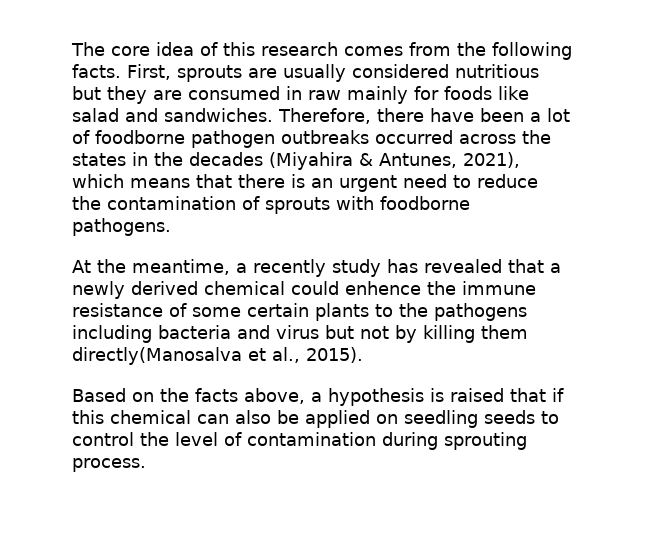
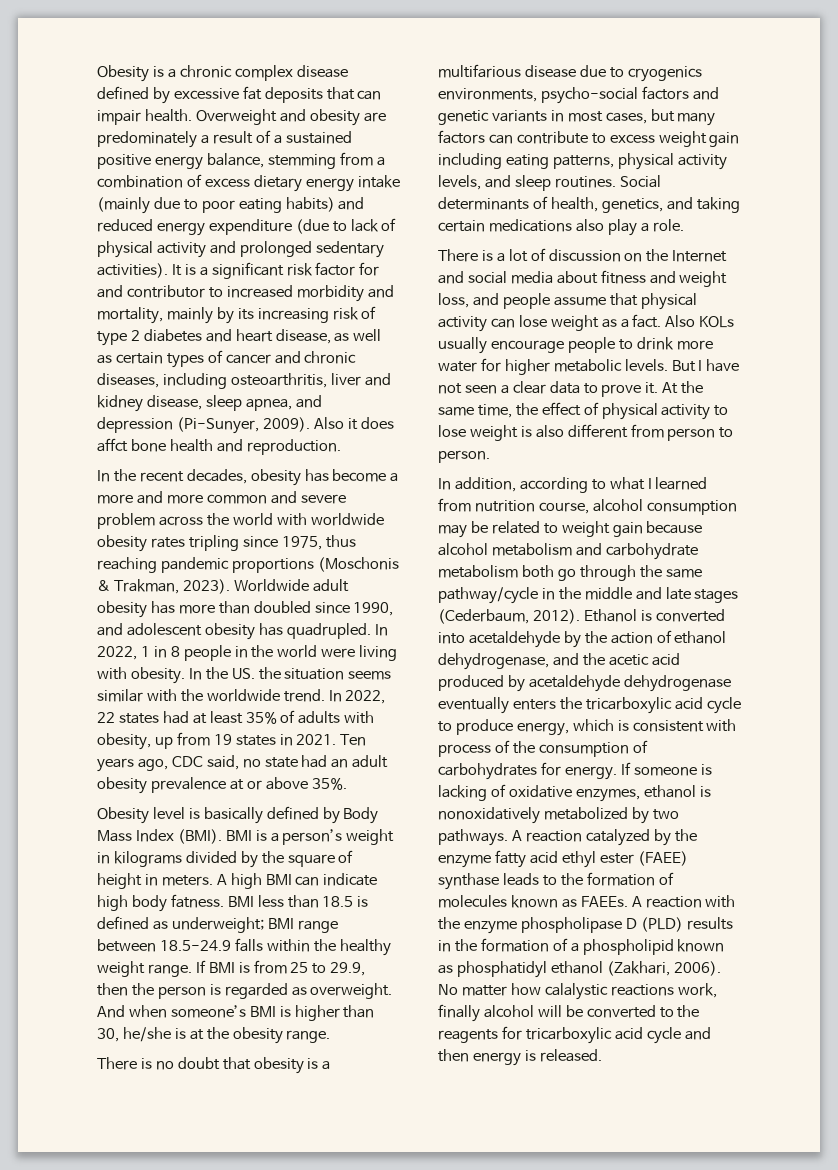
[71,42,572,60] [72,64,539,82] [72,86,529,104] [72,108,570,124] [72,130,551,148] [72,152,520,170] [72,174,538,192] [72,196,470,214] [72,218,171,236] [72,259,561,277] [72,281,536,299] [72,303,527,321] [72,325,528,343] [72,347,363,365] [72,388,564,406] [72,410,559,428] [72,432,527,450] [72,458,146,472] The core idea of this research comes from the following facts. First, sprouts are usually considered nutritious but they are consumed in raw mainly for foods like salad and sandwiches. Therefore, there have been a lot of foodborne pathogen outbreaks occurred across the states in the decades (Miyahira & Antunes, 2021), which means that there is an urgent need to reduce the contamination of sprouts with foodborne pathogens. // At the meantime, a recently study has revealed that a newly derived chemical could enhence the immune resistance of some certain plants to the pathogens including bacteria and virus but not by killing them directly(Manosalva et al., 2015). // Based on the facts above, a hypothesis is raised that if this chemical can also be applied on seedling seeds to control the level of contamination during sprouting process. -> [97,65,348,82] [97,86,382,104] [97,109,386,126] [97,130,352,148] [97,152,385,170] [97,174,400,192] [97,197,365,214] [97,218,397,236] [97,241,384,258] [97,262,380,279] [97,285,394,302] [97,306,377,324] [97,329,382,346] [97,350,357,368] [97,373,391,389] [97,395,322,412] [97,417,394,434] [97,438,341,455] [97,469,399,486] [97,491,346,504] [97,513,384,529] [97,535,356,552] [97,557,399,573] [97,579,349,594] [97,601,394,618] [97,623,388,640] [97,645,398,661] [97,667,392,684] [97,689,386,704] [97,710,375,724] [97,732,367,750] [97,755,389,772] [97,777,347,794] [97,806,379,824] [97,829,395,845] [97,850,354,868] [97,873,378,889] [97,894,369,912] [97,916,338,933] [97,938,391,956] [97,960,366,977] [97,983,393,999] [97,1005,375,1021] [97,1027,331,1044] [97,1057,331,1074] [438,64,702,82] [438,86,719,104] [438,109,716,126] [438,130,740,147] [438,153,727,170] [438,175,661,191] [438,196,740,213] [438,219,684,236] [438,248,728,262] [438,270,728,287] [438,293,697,310] [438,314,735,332] [438,337,713,354] [438,358,740,375] [438,381,704,397] [438,402,729,420] [438,424,734,441] [438,450,490,463] [438,477,708,493] [438,498,737,515] [438,521,703,538] [438,543,698,560] [438,565,702,581] [438,587,739,604] [438,609,725,624] [438,630,727,648] [438,653,680,670] [438,675,731,692] [438,697,741,714] [438,719,737,736] [438,740,648,757] [438,762,712,780] [438,784,711,802] [438,807,679,824] [438,829,697,846] [438,850,688,868] [438,872,674,890] [438,895,736,908] [438,917,733,934] [438,938,725,955] [438,961,721,978] [438,983,717,1000] [438,1004,700,1022] [438,1026,711,1044] [438,1049,602,1066] Obesity is a chronic complex disease defined by excessive fat deposits that can impair health. Overweight and obesity are predominately a result of a sustained positive energy balance, stemming from a combination of excess dietary energy intake (mainly due to poor eating habits) and reduced energy expenditure (due to lack of physical activity and prolonged sedentary activities). It is a significant risk factor for and contributor to increased morbidity and mortality, mainly by its increasing risk of type 2 diabetes and heart disease, as well as certain types of cancer and chronic diseases, including osteoarthritis, liver and kidney disease, sleep apnea, and depression (Pi-Sunyer, 2009). Also it does affct bone health and reproduction. // In the recent decades, obesity has become a more and more common and severe problem across the world with worldwide obesity rates tripling since 1975, thus reaching pandemic proportions (Moschonis & Trakman, 2023). Worldwide adult obesity has more than doubled since 1990, and adolescent obesity has quadrupled. In 2022, 1 in 8 people in the world were living with obesity. In the US. the situation seems similar with the worldwide trend. In 2022, 22 states had at least 35% of adults with obesity, up from 19 states in 2021. Ten years ago, CDC said, no state had an adult obesity prevalence at or above 35%. // Obesity level is basically defined by Body Mass Index (BMI). BMI is a person’s weight in kilograms divided by the square of height in meters. A high BMI can indicate high body fatness. BMI less than 18.5 is defined as underweight; BMI range between 18.5-24.9 falls within the healthy weight range. If BMI is from 25 to 29.9, then the person is regarded as overweight. And when someone’s BMI is higher than 30, he/she is at the obesity range. // There is no doubt that obesity is a multifarious disease due to cryogenics environments, psycho-social factors and genetic variants in most cases, but many factors can contribute to excess weight gain including eating patterns, physical activity levels, and sleep routines. Social determinants of health, genetics, and taking certain medications also play a role. // There is a lot of discussion on the Internet and social media about fitness and weight loss, and people assume that physical activity can lose weight as a fact. Also KOLs usually encourage people to drink more water for higher metabolic levels. But I have not seen a clear data to prove it. At the same time, the effect of physical activity to lose weight is also different from person to person. // In addition, according to what I learned from nutrition course, alcohol consumption may be related to weight gain because alcohol metabolism and carbohydrate metabolism both go through the same pathway/cycle in the middle and late stages (Cederbaum, 2012). Ethanol is converted into acetaldehyde by the action of ethanol dehydrogenase, and the acetic acid produced by acetaldehyde dehydrogenase eventually enters the tricarboxylic acid cycle to produce energy, which is consistent with process of the consumption of carbohydrates for energy. If someone is lacking of oxidative enzymes, ethanol is nonoxidatively metabolized by two pathways. A reaction catalyzed by the enzyme fatty acid ethyl ester (FAEE) synthase leads to the formation of molecules known as FAEEs. A reaction with the enzyme phospholipase D (PLD) results in the formation of a phospholipid known as phosphatidyl ethanol (Zakhari, 2006). No matter how calalystic reactions work, finally alcohol will be converted to the reagents for tricarboxylic acid cycle and then energy is released.

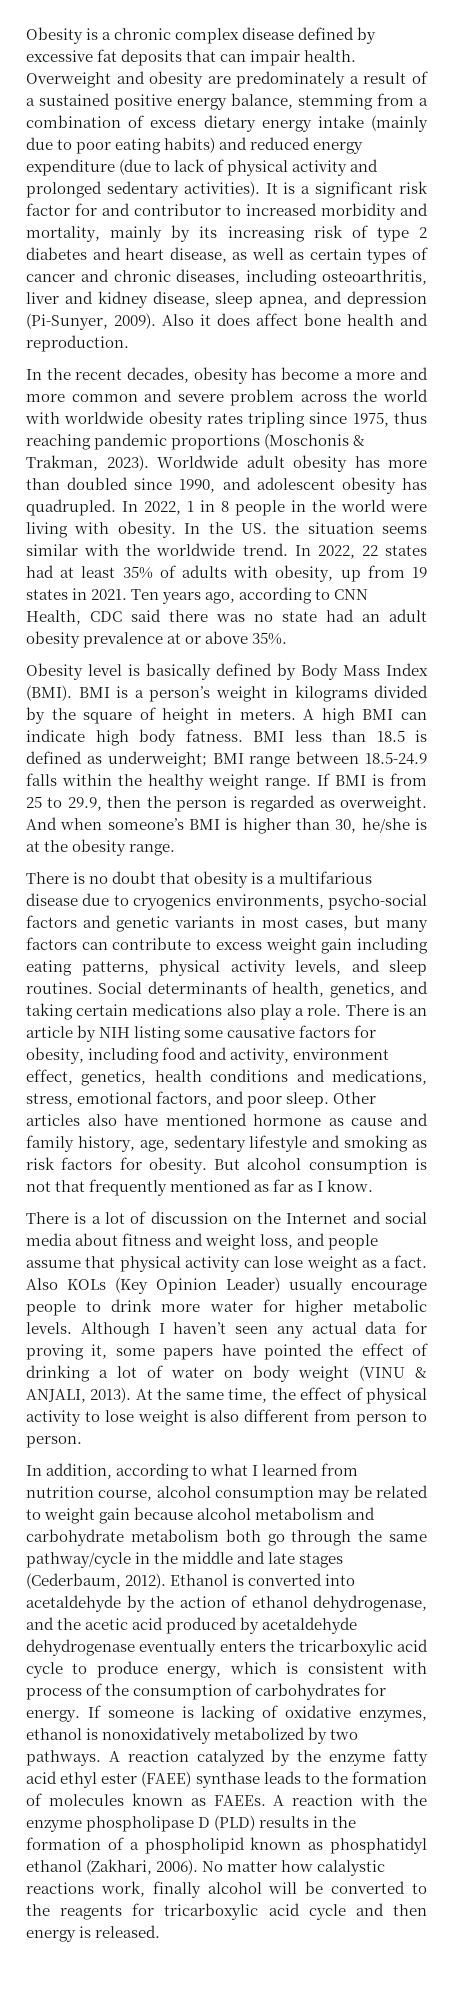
[97,438,128,452] affct -> [256,313,298,326] affect
[171,755,239,770] CDC said, -> [239,587,369,604] [26,609,245,625] according to CNN Health, CDC said there was
(684, 225) none -> [345,1004,428,1016] [26,1025,377,1042] [26,1047,390,1064] [26,1069,427,1086] [26,1091,377,1108] [26,1113,428,1126] [26,1135,428,1152] [26,1157,427,1174] [26,1179,374,1196] There is an article by NIH listing some causative factors for obesity, including food and activity, environment effect, genetics, health conditions and medications, stress, emotional factors, and poor sleep. Other articles also have mentioned hormone as cause and family history, age, sedentary lifestyle and smoking as risk factors for obesity. But alcohol consumption is not that frequently mentioned as far as I know.
(735, 322) none -> [115,1277,280,1294] (Key Opinion Leader)
[671,359,740,372] [438,381,659,397] But I have not seen a clear data to prove it. -> [80,1321,427,1338] [26,1343,428,1360] [26,1365,427,1382] [26,1387,132,1403] Although I haven’t seen any actual data for proving it, some papers have pointed the effect of drinking a lot of water on body weight (VINU & ANJALI, 2013).

